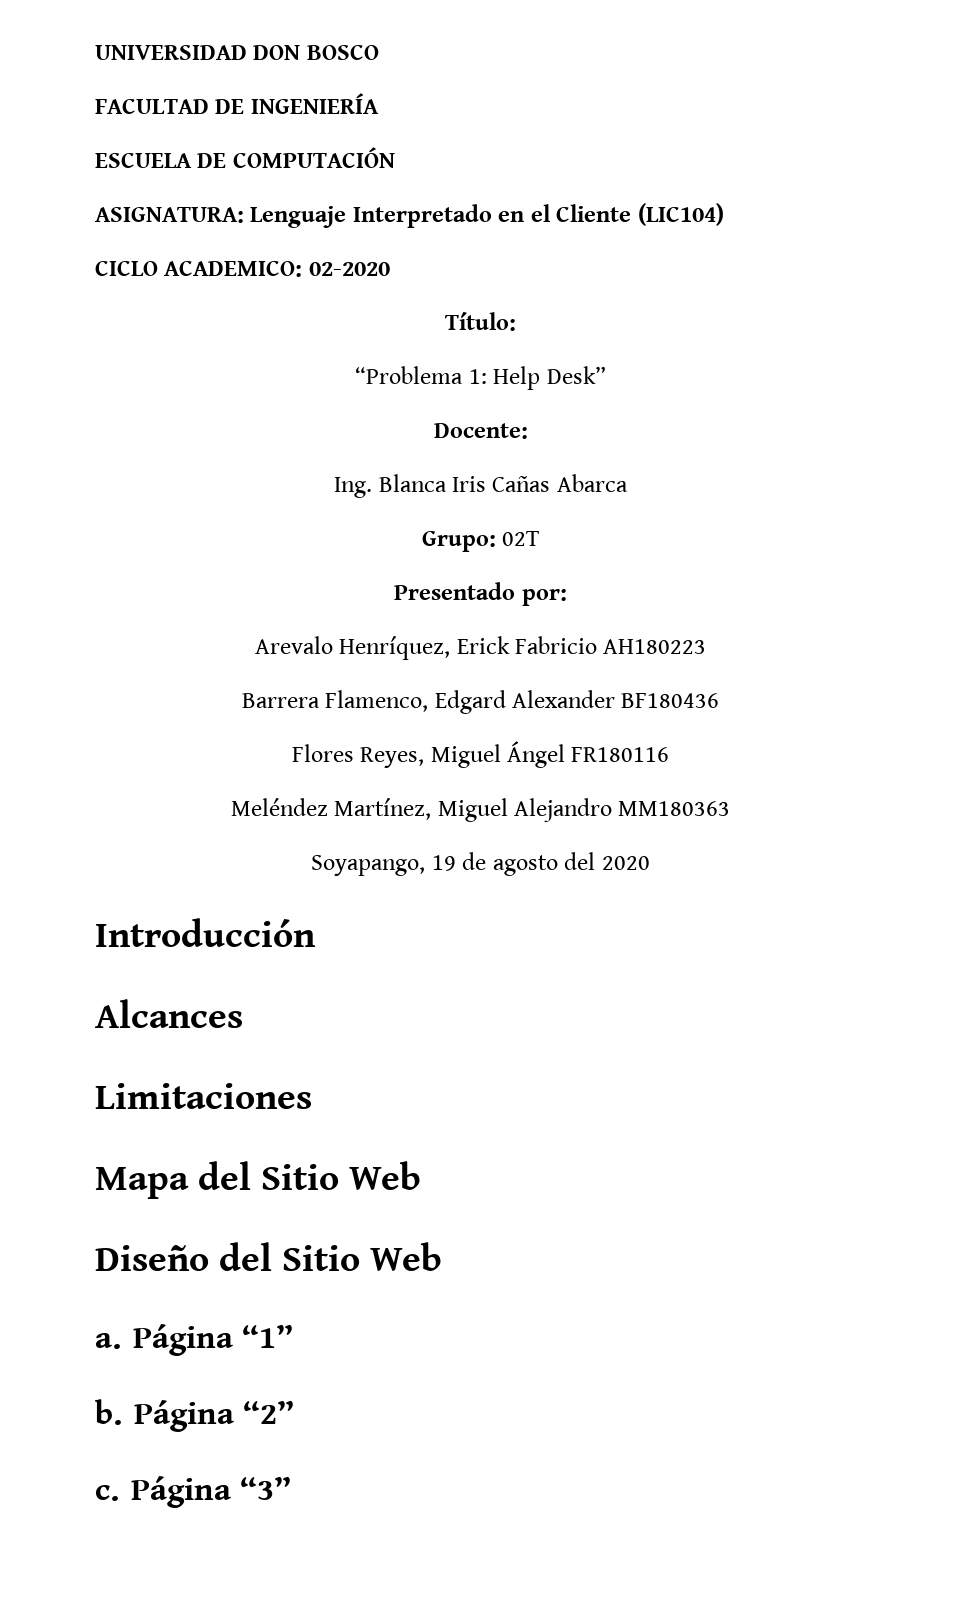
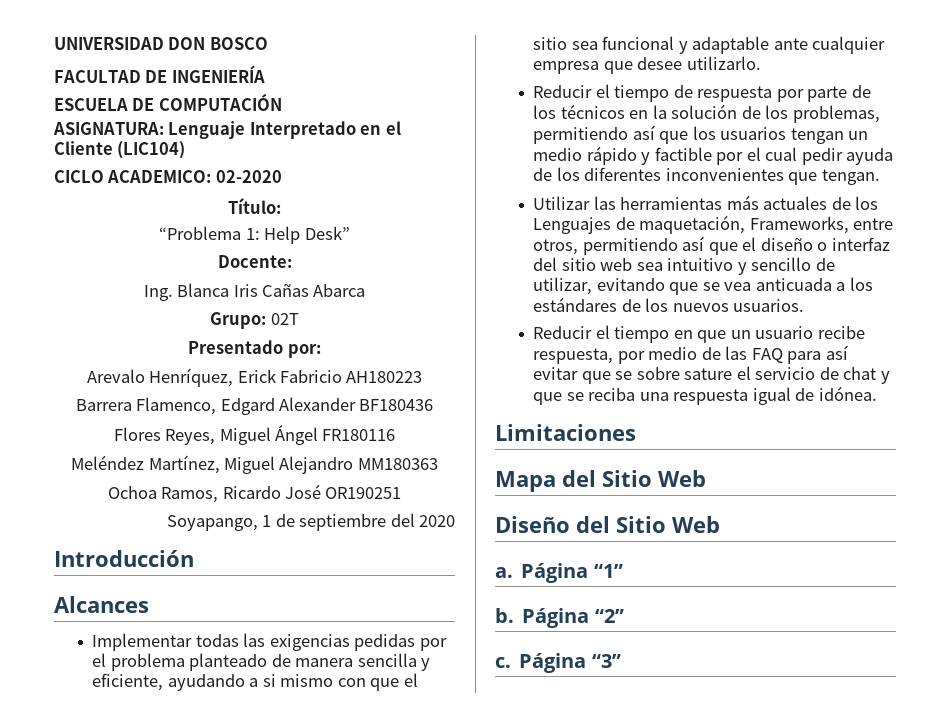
[311,852,650,876] [95,918,316,947] [95,999,243,1028] Soyapango, 19 de agosto del 2020 // Introducción // Alcances -> [107,484,402,503] [166,513,455,531] [54,550,194,567] [54,596,149,613] [92,633,447,651] [92,653,431,671] [92,673,418,691] [533,36,886,54] [533,56,761,74] [533,84,871,102] [533,104,880,123] [533,125,869,144] [533,146,894,165] [533,167,880,185] [533,195,879,210] [533,215,894,234] [533,236,890,255] [533,257,835,275] [533,277,873,295] [533,297,805,312] [533,325,865,343] [533,345,848,364] [533,366,890,384] [533,386,877,405] Ochoa Ramos, Ricardo José OR190251 // Soyapango, 1 de septiembre del 2020 // Introducción // Alcances // Implementar todas las exigencias pedidas por el problema planteado de manera sencilla y eficiente, ayudando a si mismo con que el sitio sea funcional y adaptable ante cualquier empresa que desee utilizarlo. // Reducir el tiempo de respuesta por parte de los técnicos en la solución de los problemas, permitiendo así que los usuarios tengan un medio rápido y factible por el cual pedir ayuda de los diferentes inconvenientes que tengan. // Utilizar las herramientas más actuales de los Lenguajes de maquetación, Frameworks, entre otros, permitiendo así que el diseño o interfaz del sitio web sea intuitivo y sencillo de utilizar, evitando que se vea anticuada a los estándares de los nuevos usuarios. // Reducir el tiempo en que un usuario recibe respuesta, por medio de las FAQ para así evitar que se sobre sature el servicio de chat y que se reciba una respuesta igual de idónea.

